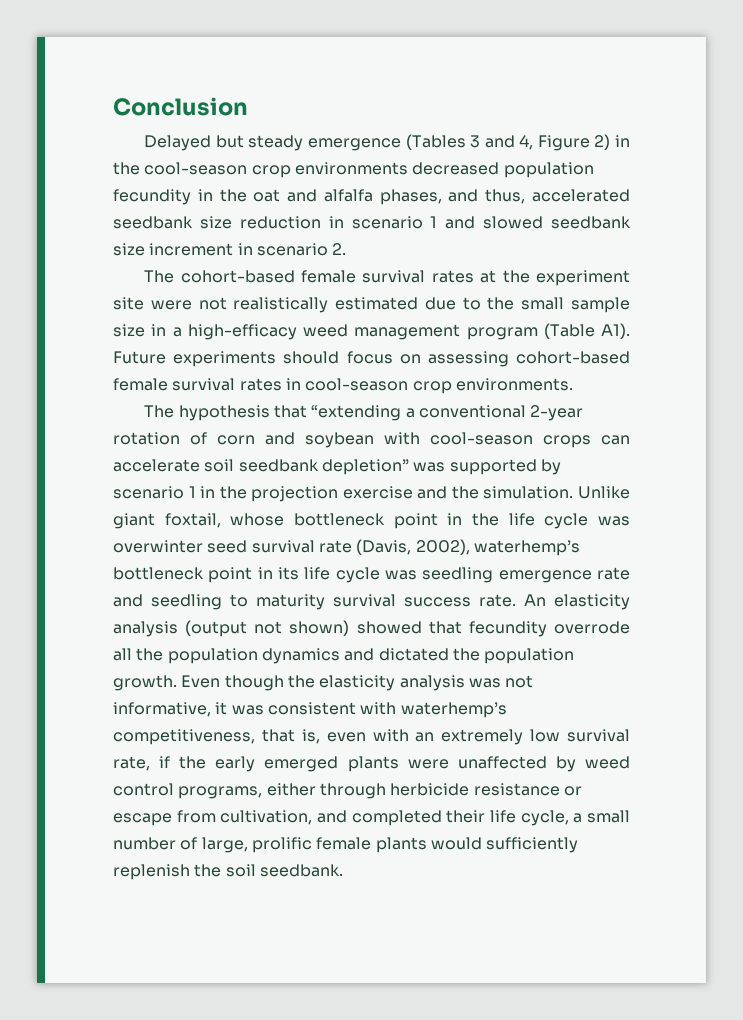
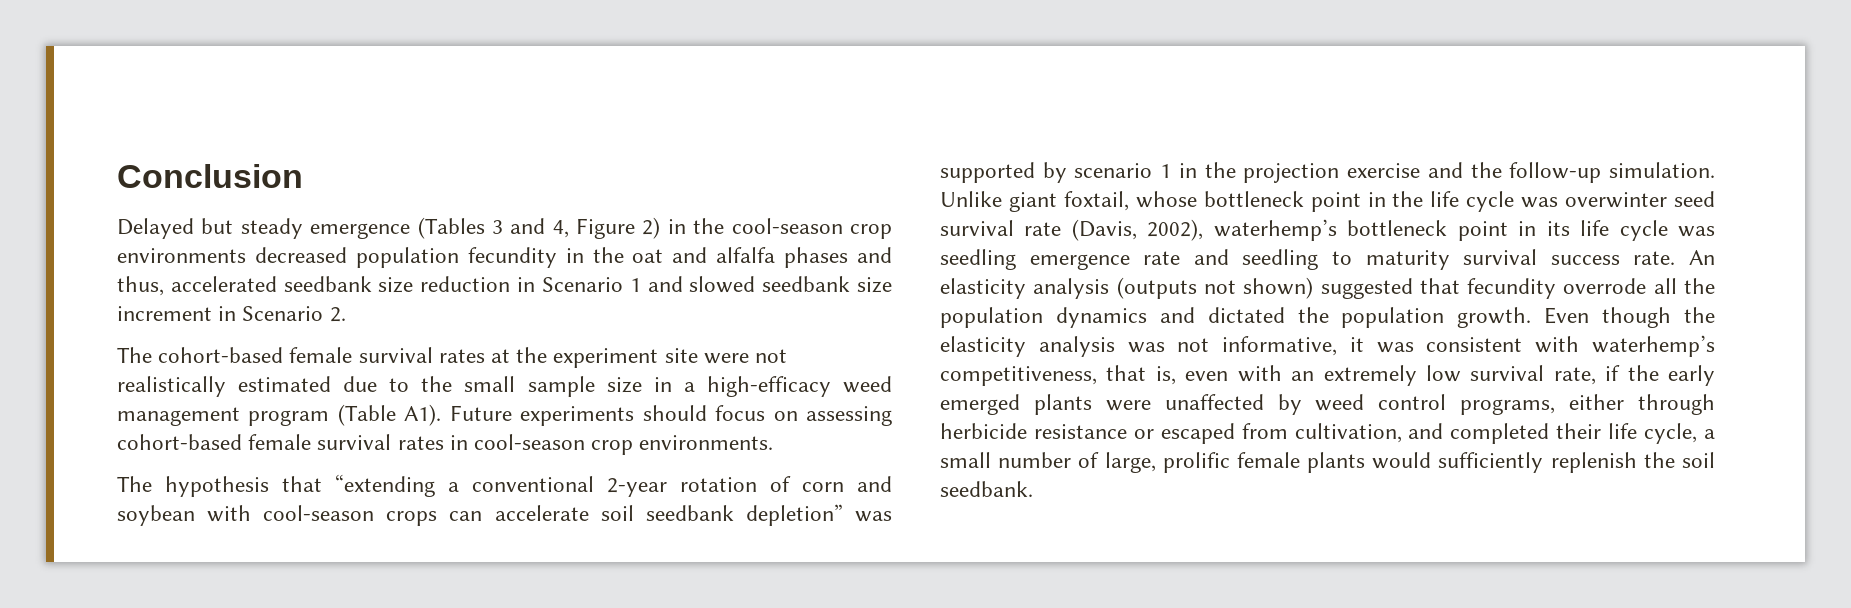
[379,189,442,205] phases, -> [784,247,849,268] phases
[351,216,423,229] scenario -> [541,277,623,292] Scenario
[256,243,328,256] scenario -> [242,306,324,321] Scenario
(479, 492) none -> [1509,162,1602,183] follow-up
[185,620,248,637] (output -> [1116,277,1197,299] (outputs
[356,621,422,634] showed -> [1320,278,1413,299] suggested
[113,813,172,826] escape -> [1160,423,1235,444] escaped

